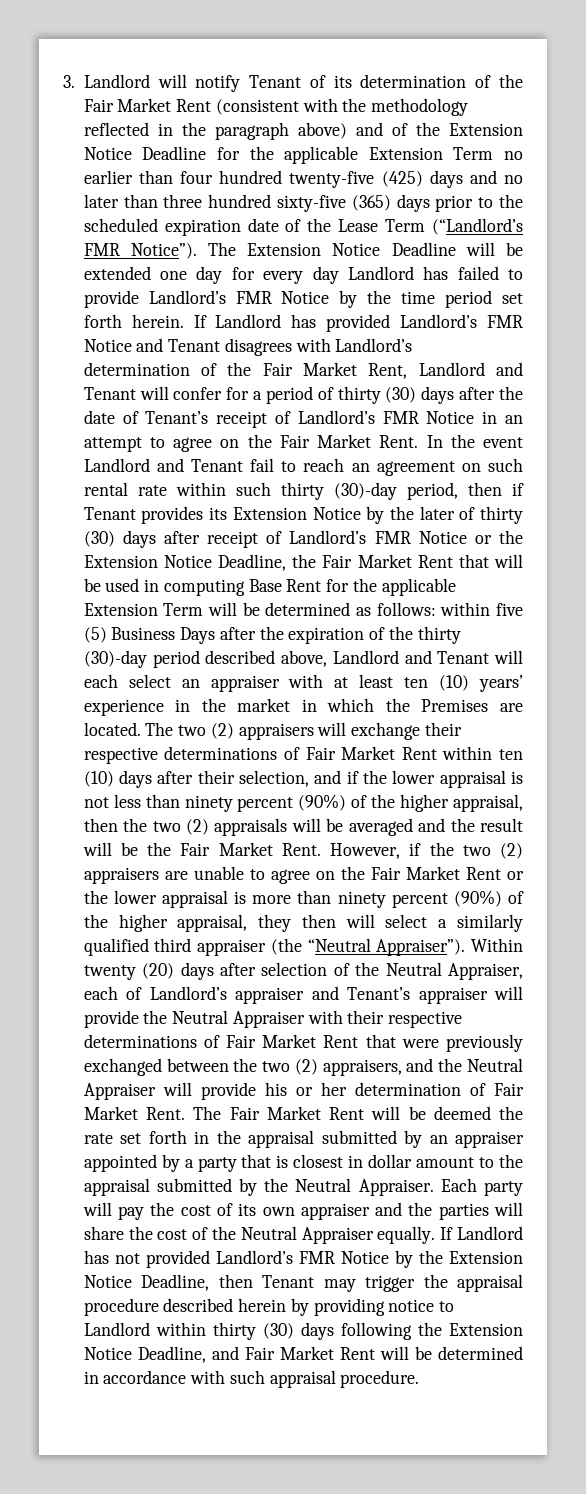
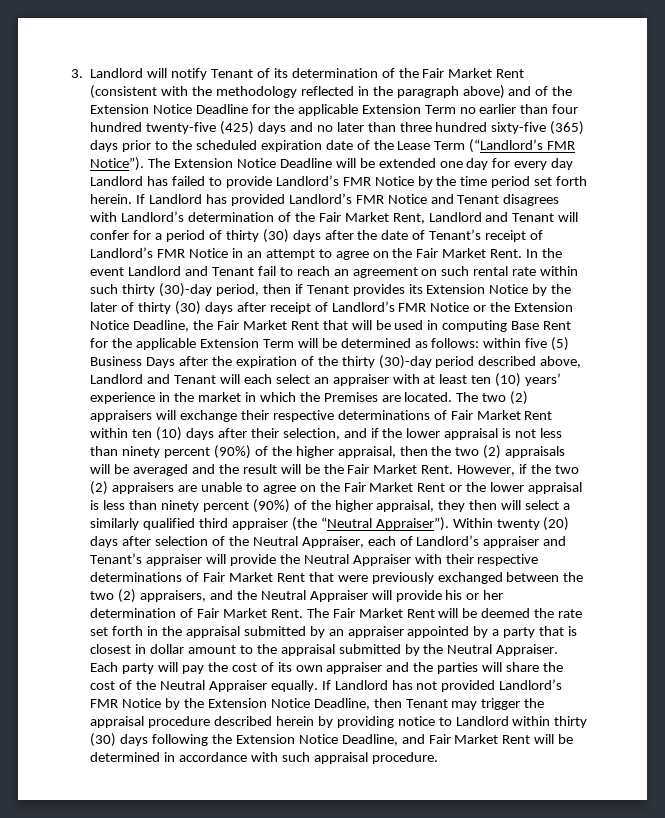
[252,895,292,904] more -> [103,500,126,510] less

